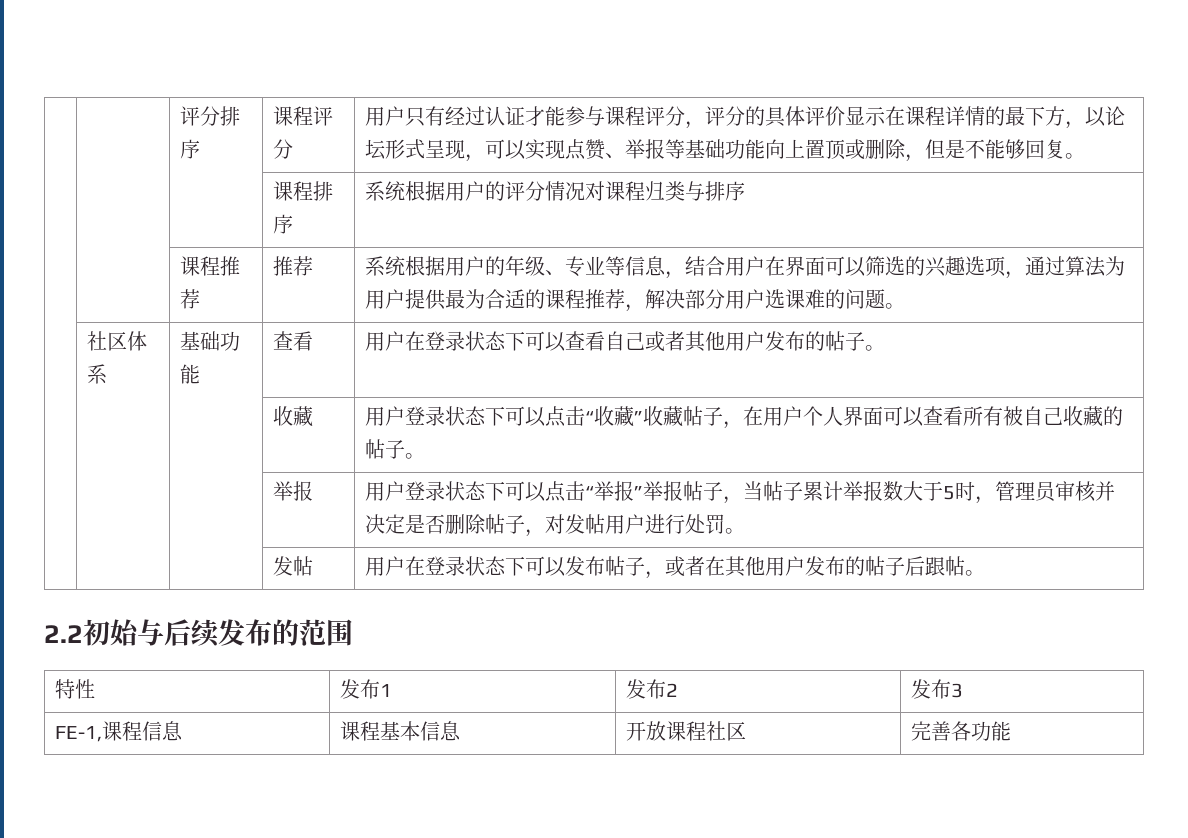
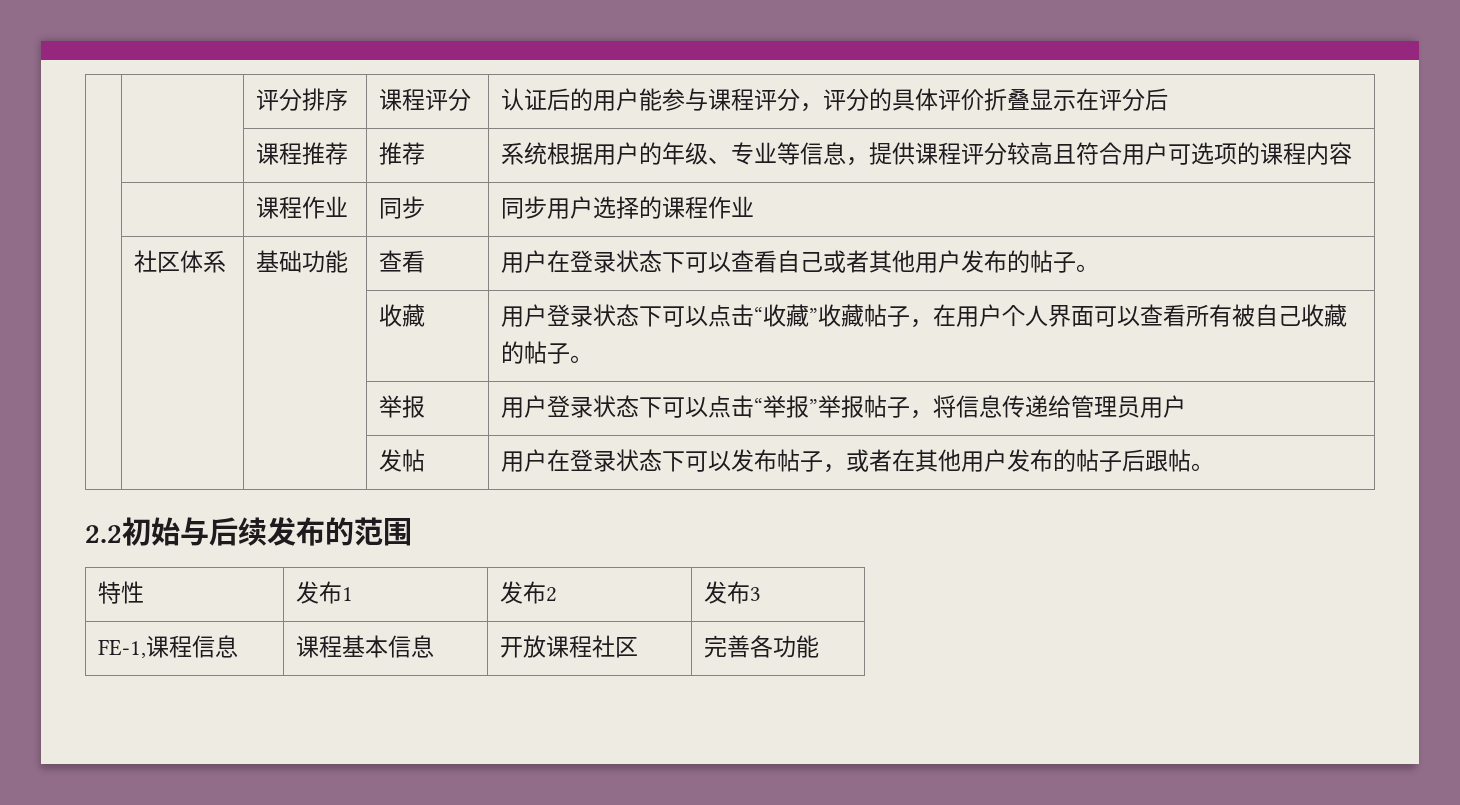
[365,106,546,127] 用户只有经过认证才 -> [500,88,639,111] 认证后的用户
[845,106,1126,129] [365,139,1086,162] [273,181,334,201] [273,214,294,234] [365,181,746,201] 显示在课程详情的最下方，以论坛形式呈现，可以实现点赞、举报等基础功能向上置顶或删除，但是不能够回复。 // | | | 课程排序 | 系统根据用户的评分情况对课程归类与排序 -> [983,88,1168,111] 折叠显示在评分后
[685,256,1126,279] [365,289,906,312] 结合用户在界面可以筛选的兴趣选项，通过算法为用户提供最为合适的课程推荐，解决部分用户选课难的问题。 -> [868,142,1352,165] [255,196,348,219] [378,196,425,219] [500,196,754,219] 提供课程评分较高且符合用户可选项的课程内容 // | | 课程作业 | 同步 | 同步用户选择的课程作业
[743,481,1116,504] [365,514,746,537] 当帖子累计举报数大于5时，管理员审核并决定是否删除帖子，对发帖用户进行处罚。 -> [932,395,1186,418] 将信息传递给管理员用户

